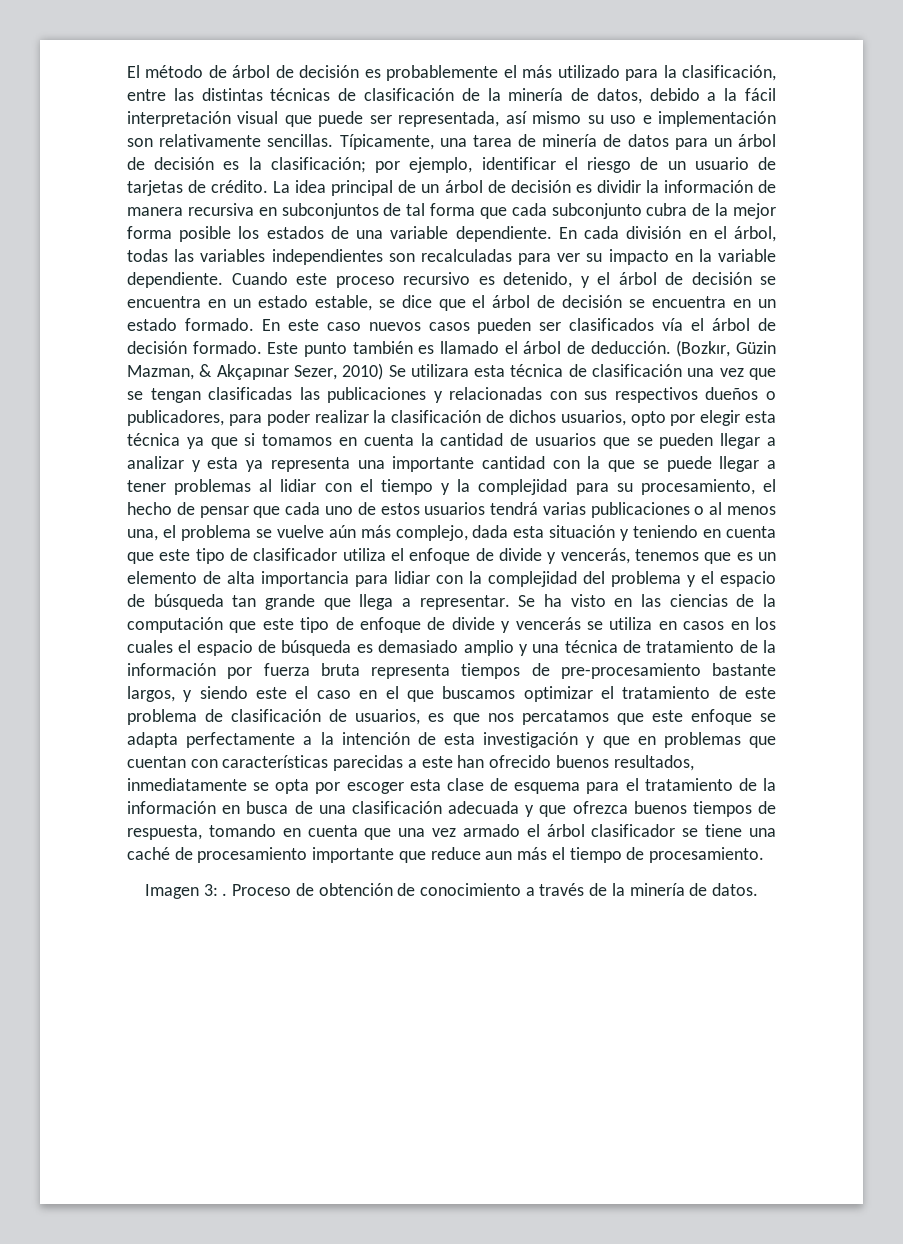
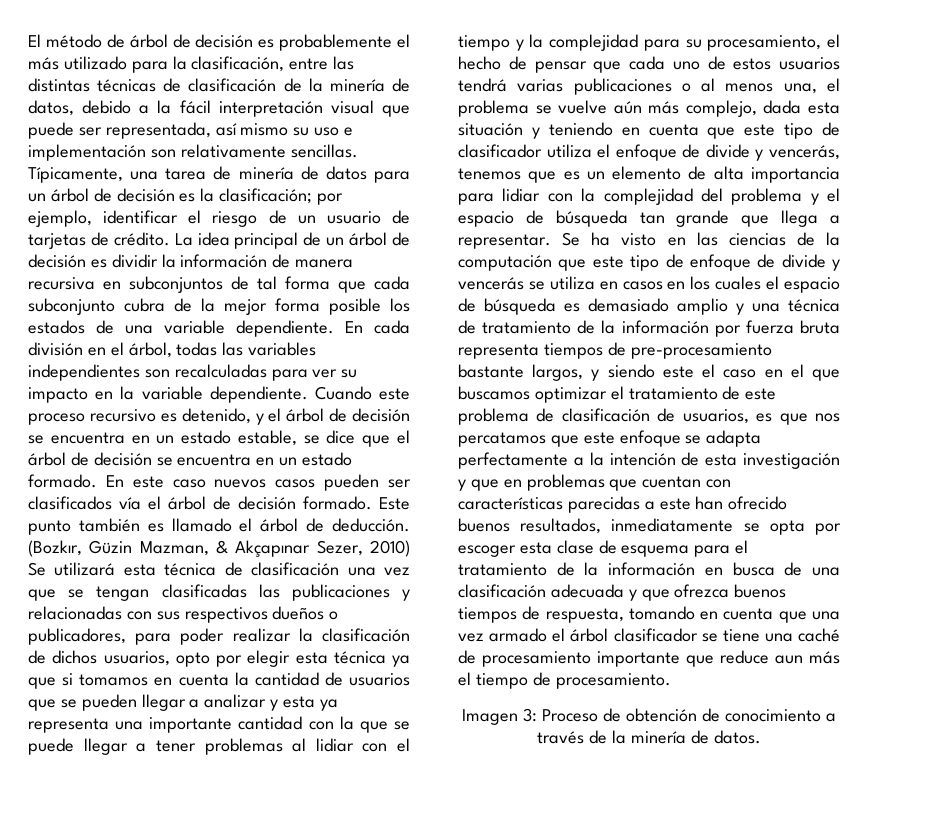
[410,364,469,377] utilizara -> [54,562,116,576] utilizará
[222,893,228,896] . -> (538, 715) none

